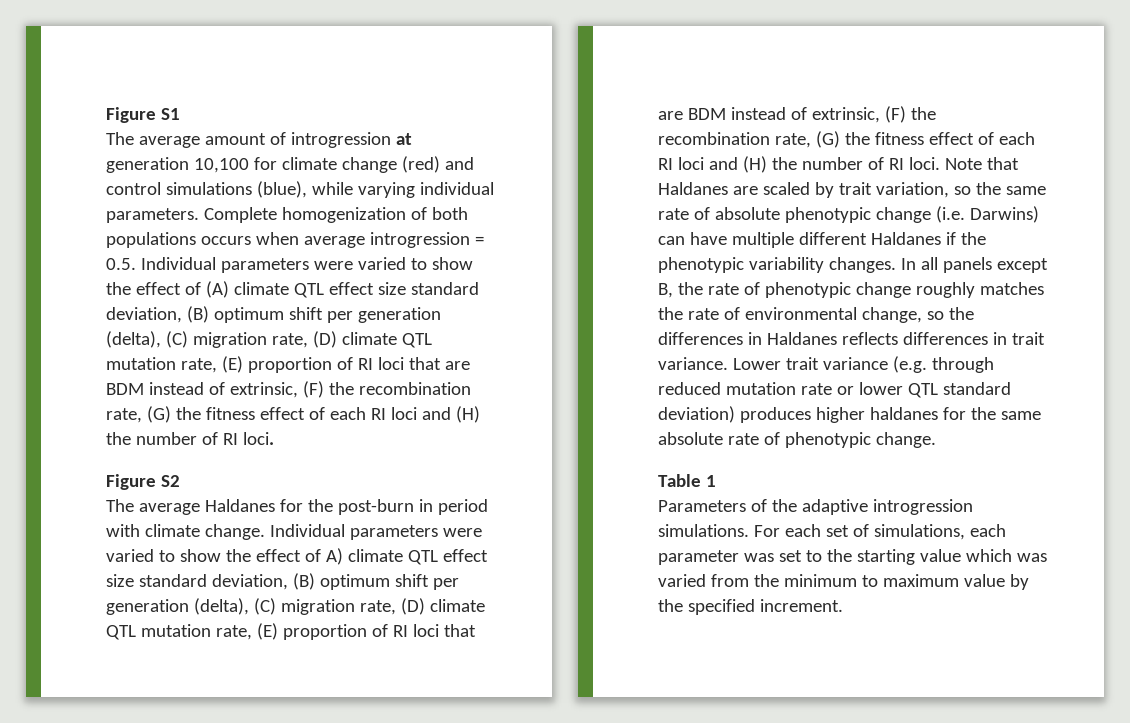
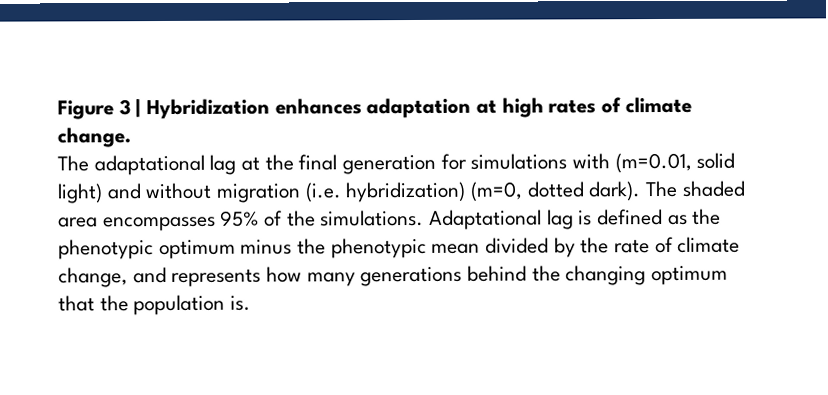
[106,107,180,123] [106,132,412,148] [106,156,474,173] [106,181,494,198] [106,207,468,223] [106,232,484,248] [106,257,473,273] [106,281,479,298] [106,306,441,323] [106,331,432,348] [106,356,470,373] [106,381,471,398] [106,406,480,423] [106,432,274,445] [106,474,180,490] [106,499,488,515] [106,524,482,540] [106,548,488,565] [106,573,459,590] [106,598,485,615] [106,623,476,640] [658,106,936,123] [658,131,1035,148] [658,156,1019,173] [658,182,1046,198] [658,206,1039,223] [658,232,986,248] [658,257,1048,273] [658,282,1044,298] [658,307,974,323] [658,332,1045,345] [658,356,994,373] [658,382,1011,398] [658,406,1041,423] [658,432,936,448] [658,474,716,487] [658,499,973,515] [658,524,1006,540] [658,549,1047,565] [658,574,1029,590] [658,599,843,615] Figure S1 // The average amount of introgression at generation 10,100 for climate change (red) and control simulations (blue), while varying individual parameters. Complete homogenization of both populations occurs when average introgression = 0.5. Individual parameters were varied to show the effect of (A) climate QTL effect size standard deviation, (B) optimum shift per generation (delta), (C) migration rate, (D) climate QTL mutation rate, (E) proportion of RI loci that are BDM instead of extrinsic, (F) the recombination rate, (G) the fitness effect of each RI loci and (H) the number of RI loci. // Figure S2 // The average Haldanes for the post-burn in period with climate change. Individual parameters were varied to show the effect of A) climate QTL effect size standard deviation, (B) optimum shift per generation (delta), (C) migration rate, (D) climate QTL mutation rate, (E) proportion of RI loci that are BDM instead of extrinsic, (F) the recombination rate, (G) the fitness effect of each RI loci and (H) the number of RI loci. Note that Haldanes are scaled by trait variation, so the same rate of absolute phenotypic change (i.e. Darwins) can have multiple different Haldanes if the phenotypic variability changes. In all panels except B, the rate of phenotypic change roughly matches the rate of environmental change, so the differences in Haldanes reflects differences in trait variance. Lower trait variance (e.g. through reduced mutation rate or lower QTL standard deviation) produces higher haldanes for the same absolute rate of phenotypic change. // Table 1 // Parameters of the adaptive introgression simulations. For each set of simulations, each parameter was set to the starting value which was varied from the minimum to maximum value by the specified increment. -> [57,96,692,120] [57,127,131,148] [57,152,736,176] [57,180,745,204] [58,208,722,232] [58,236,741,260] [58,265,729,288] [58,294,252,316] Figure 3 | Hybridization enhances adaptation at high rates of climate change. // The adaptational lag at the final generation for simulations with (m=0.01, solid light) and without migration (i.e. hybridization) (m=0, dotted dark). The shaded area encompasses 95% of the simulations. Adaptational lag is defined as the phenotypic optimum minus the phenotypic mean divided by the rate of climate change, and represents how many generations behind the changing optimum that the population is.

